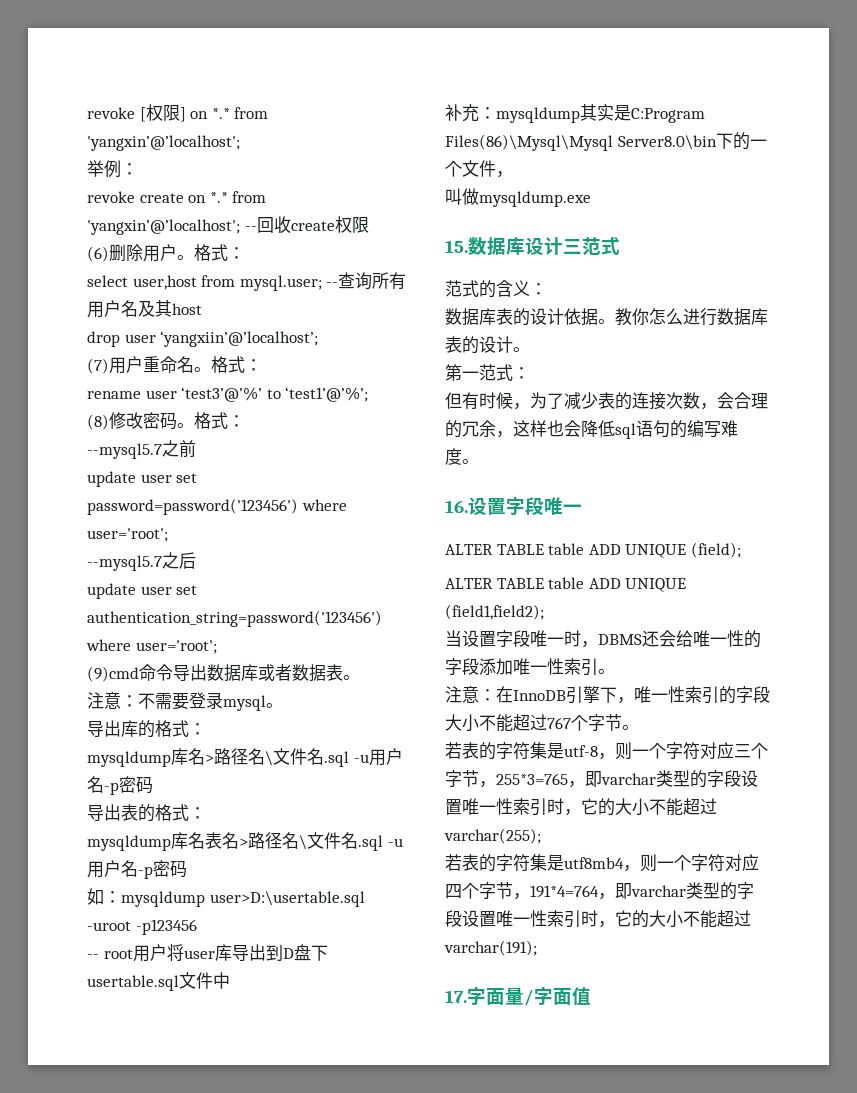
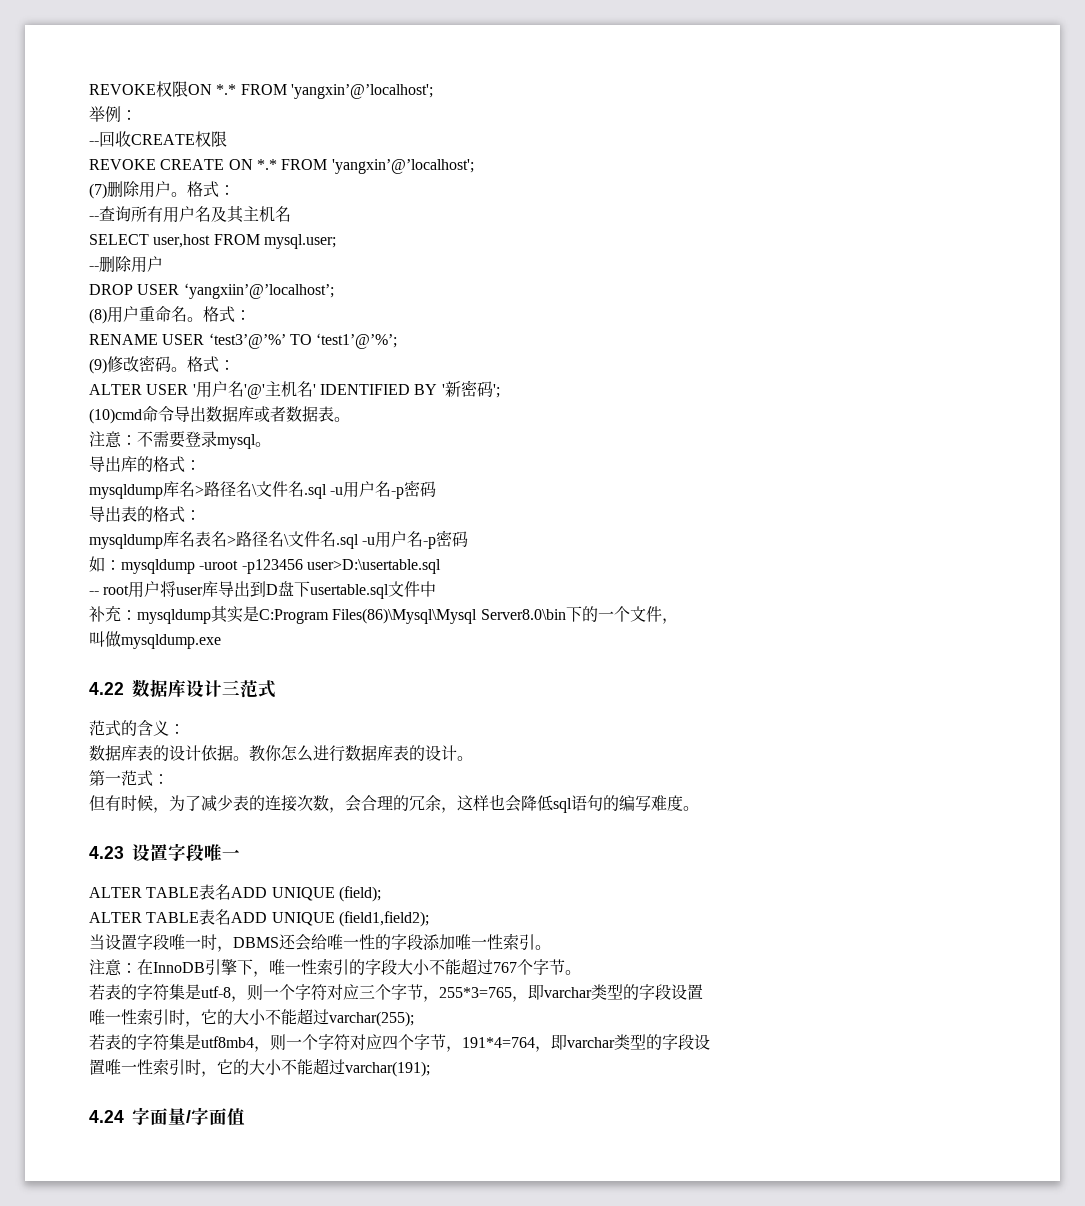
[87,104,269,122] [87,135,240,151] [87,160,138,178] [87,191,267,203] [87,219,240,235] revoke [权限] on *.* from 'yangxin’@’localhost'; // 举例： // revoke create on *.* from 'yangxin’@’localhost'; -> [89,81,433,99] [89,106,137,122] REVOKE权限ON *.* FROM 'yangxin’@’localhost'; // 举例： //
[290,221,335,231] create -> [131,134,195,145] CREATE
[87,246,109,262] (6) -> [89,159,474,174] [89,183,107,199] REVOKE CREATE ON *.* FROM 'yangxin’@’localhost'; // (7)
[87,275,322,291] select user,host from mysql.user; -> (235, 190) none
[172,303,202,315] [87,331,156,347] host // drop user -> [243,206,291,222] [89,234,336,249] [89,256,163,273] [89,284,180,295] 主机名 // SELECT user,host FROM mysql.user; // --删除用户 // DROP USER
[87,358,109,374] (7) -> [89,308,107,324] (8)
[87,387,281,402] rename user ‘test3’@’%’ to -> [89,333,312,349] RENAME USER ‘test3’@’%’ TO
[87,414,109,430] (8) -> [89,358,107,374] (9)
[87,440,196,459] [87,471,198,487] [87,498,347,515] [87,528,168,542] [87,552,196,571] [87,583,198,599] [87,610,382,627] [86,639,217,654] [87,666,139,682] --mysql5.7之前 // update user set password=password('123456') where user='root'; // --mysql5.7之后 // update user set authentication_string=password('123456') where user='root'; // (9)cmd -> [89,380,500,399] [89,408,142,424] ALTER USER '用户名'@'主机名' IDENTIFIED BY '新密码'; // (10)cmd
[209,891,365,907] user>D:\usertable.sql -> (195, 566) none
(197, 927) none -> [306,559,441,574] user>D:\usertable.sql
[445,240,468,253] 15. -> [89,682,124,695] 4.22
[445,500,468,513] 16. -> [89,846,124,859] 4.23
[548,543,585,555] table -> [199,884,232,900] 表名
[548,577,585,589] table -> [199,909,232,925] 表名
(462, 807) none -> (703, 992) //
(479, 918) none -> (710, 1042) //
[445,990,467,1003] 17. -> [89,1110,124,1123] 4.24

